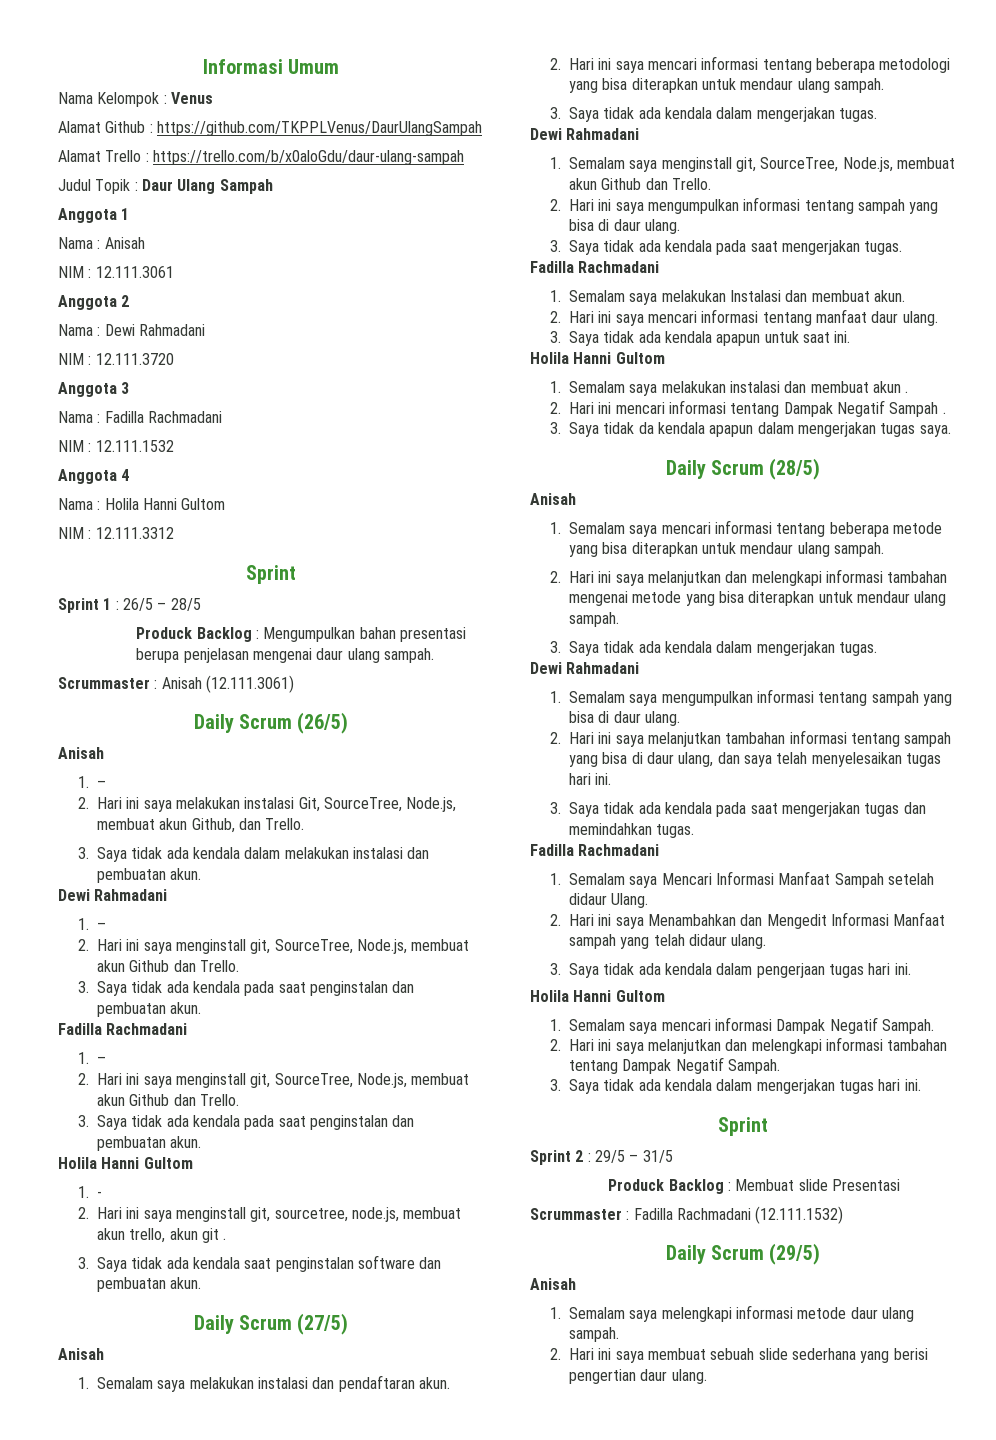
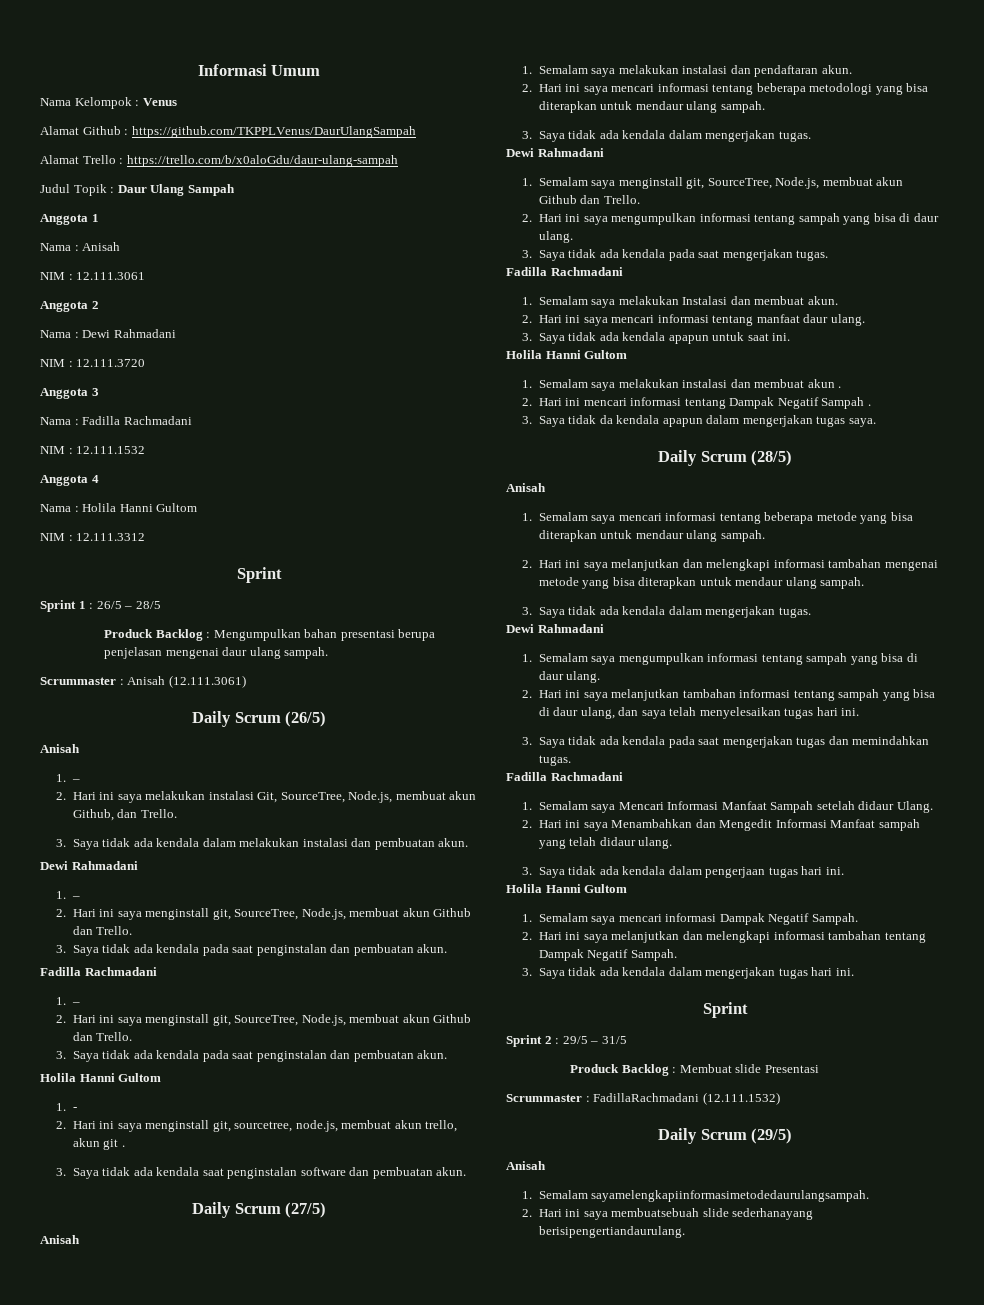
[633,1208,751,1220] Fadilla Rachmadani -> [593,1093,700,1102] FadillaRachmadani
[629,1305,915,1322] [569,1327,620,1342] [549,1348,928,1363] [569,1369,707,1384] saya melengkapi informasi metode daur ulang sampah. // 2. Hari ini saya membuat sebuah slide sederhana yang berisi pengertian daur ulang. -> [591,1190,870,1202] [522,1208,814,1220] [538,1226,685,1238] sayamelengkapiinformasimetodedaurulangsampah. // 2. Hari ini saya membuatsebuah slide sederhanayang berisipengertiandaurulang.

